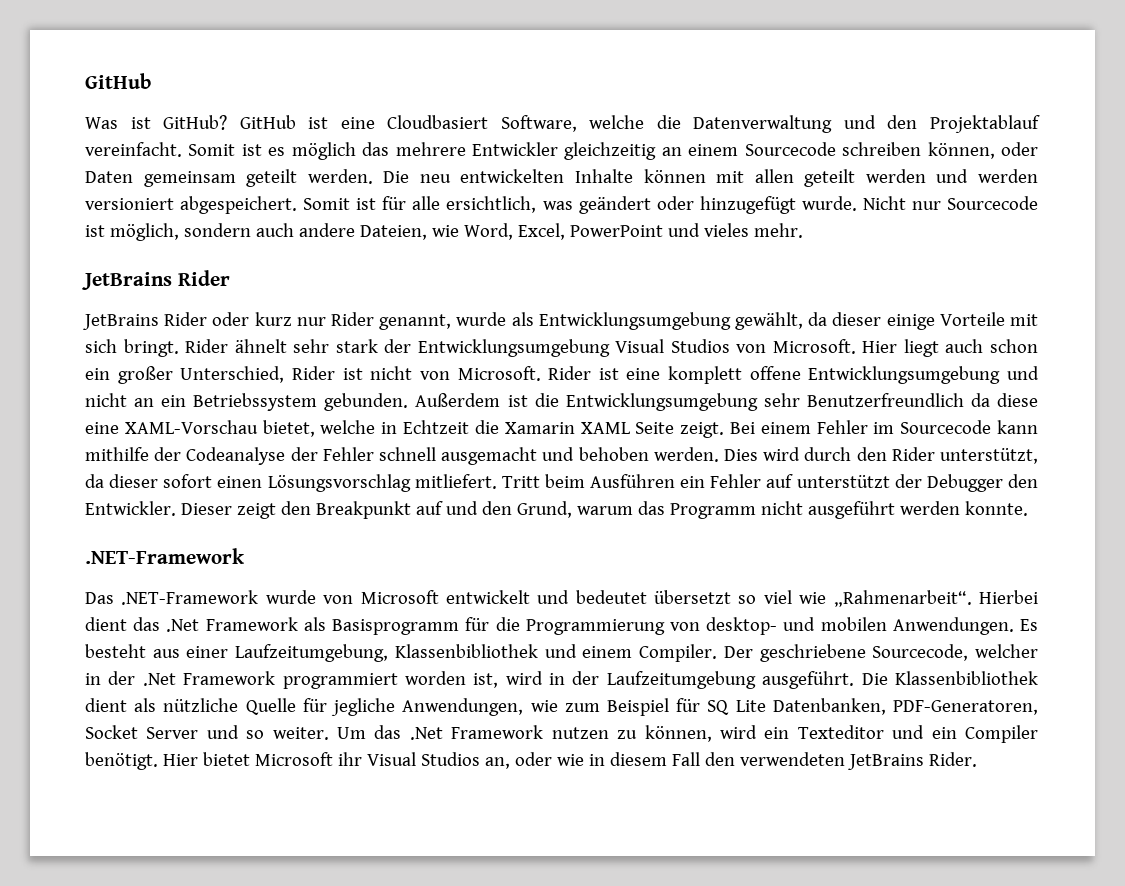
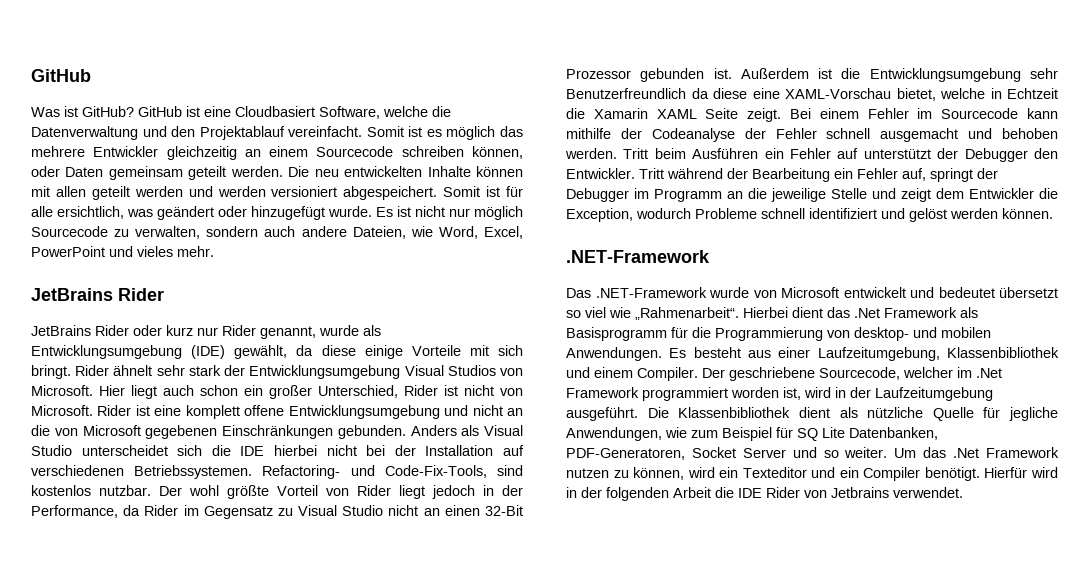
[862,196,1038,210] [85,223,179,241] Nicht nur Sourcecode ist möglich, -> [376,206,523,220] [31,226,201,239] Es ist nicht nur möglich Sourcecode zu verwalten,
(731, 321) none -> [191,345,226,359] (IDE)
[832,312,882,326] dieser -> [321,345,356,356] diese
[161,393,409,411] ein Betriebssystem gebunden. -> [31,425,523,439] [31,445,525,456] [31,465,523,479] [31,485,523,499] [31,505,523,519] [566,68,732,82] die von Microsoft gegebenen Einschränkungen gebunden. Anders als Visual Studio unterscheidet sich die IDE hierbei nicht bei der Installation auf verschiedenen Betriebssystemen. Refactoring- und Code-Fix-Tools, sind kostenlos nutzbar. Der wohl größte Vorteil von Rider liegt jedoch in der Performance, da Rider im Gegensatz zu Visual Studio nicht an einen 32-Bit Prozessor gebunden ist.
[724,447,1039,464] [85,474,497,492] Dies wird durch den Rider unterstützt, da dieser sofort einen Lösungsvorschlag mitliefert. -> (617, 153) none
[180,501,1028,519] Dieser zeigt den Breakpunkt auf und den Grund, warum das Programm nicht ausgeführt werden konnte. -> [639,168,998,182] [566,188,1058,202] [566,208,1053,222] Tritt während der Bearbeitung ein Fehler auf, springt der Debugger im Programm an die jeweilige Stelle und zeigt dem Entwickler die Exception, wodurch Probleme schnell identifiziert und gelöst werden können.
[85,671,136,685] in der -> [957,367,972,378] im
[162,752,977,770] Hier bietet Microsoft ihr Visual Studios an, oder wie in diesem Fall den verwendeten JetBrains Rider. -> [984,467,1058,478] [566,487,963,501] Hierfür wird in der folgenden Arbeit die IDE Rider von Jetbrains verwendet.

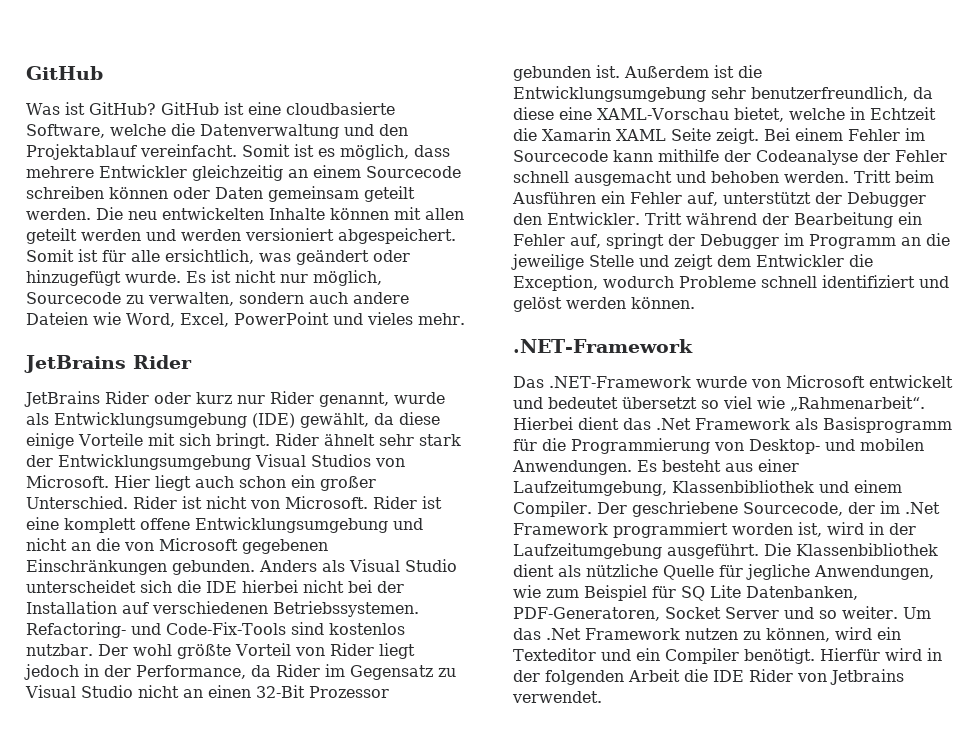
[235,106,315,117] Cloudbasiert -> [285,102,395,115] cloudbasierte
[446,126,523,140] möglich das -> [340,144,450,160] möglich, dass
[471,146,523,159] können, -> [109,187,168,199] können
[474,206,523,220] möglich -> [313,270,382,286] möglich,
[352,226,406,239] Dateien, -> [26,312,88,325] Dateien
[318,385,398,398] Unterschied, -> [26,496,128,509] Unterschied.
[384,465,487,478] Code-Fix-Tools, -> [166,622,286,635] Code-Fix-Tools
[566,88,686,99] Benutzerfreundlich -> [751,86,908,101] benutzerfreundlich,
[837,148,859,159] auf -> [686,192,718,206] auf,
[854,327,909,341] desktop- -> [749,439,820,454] Desktop-
[903,367,953,378] welcher -> [847,502,875,514] der

